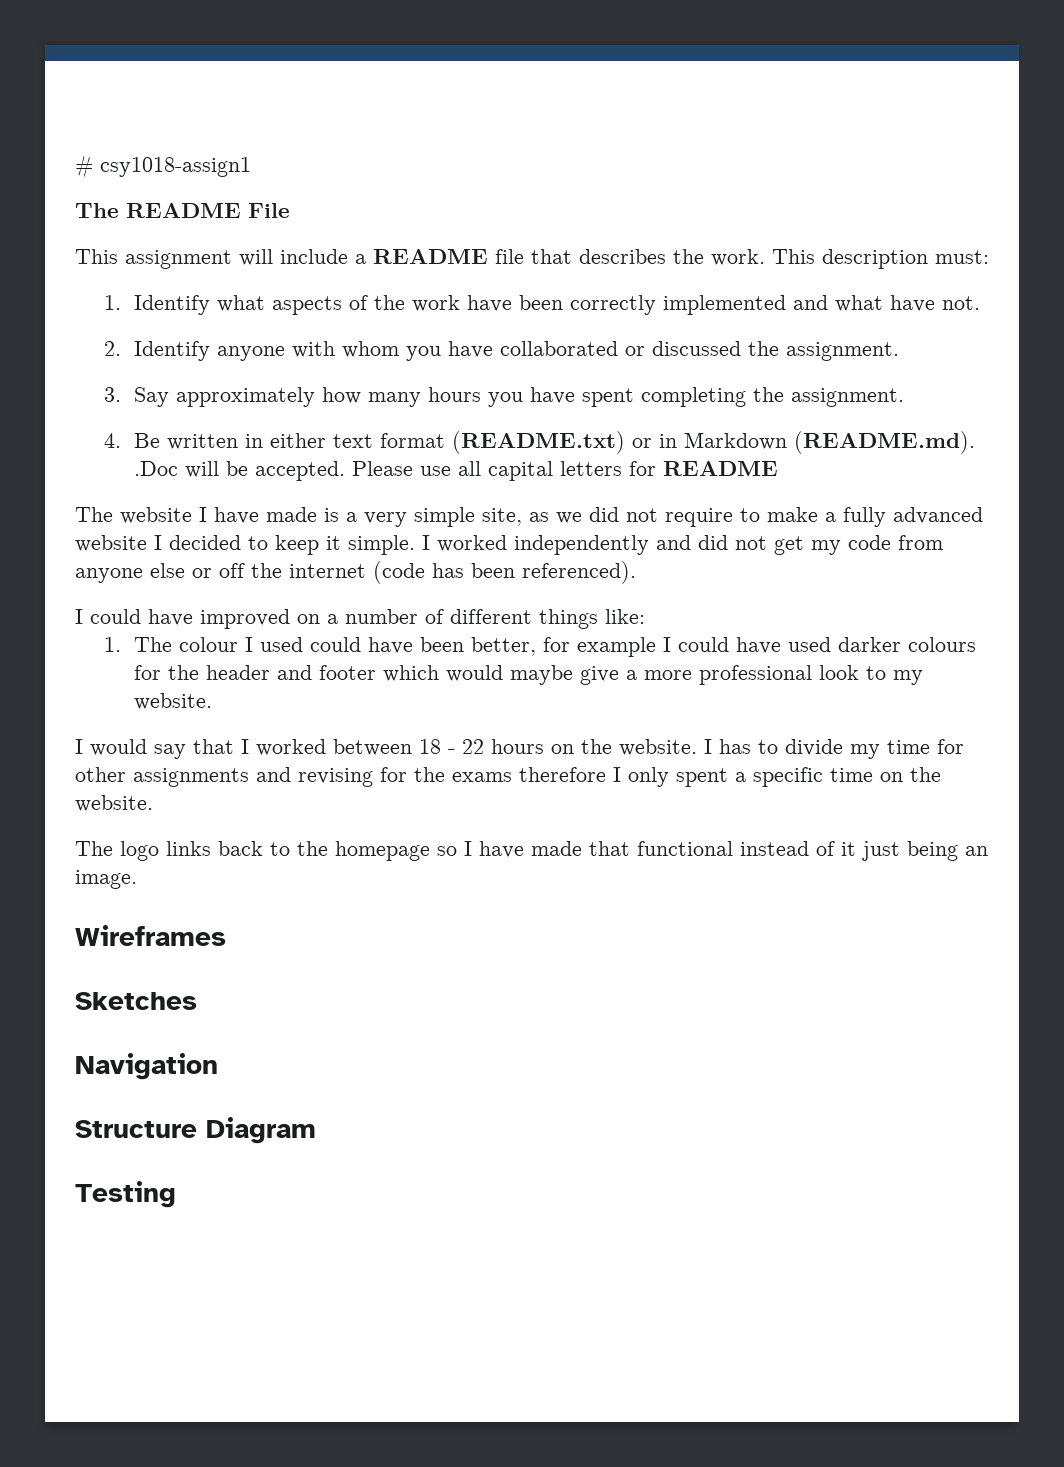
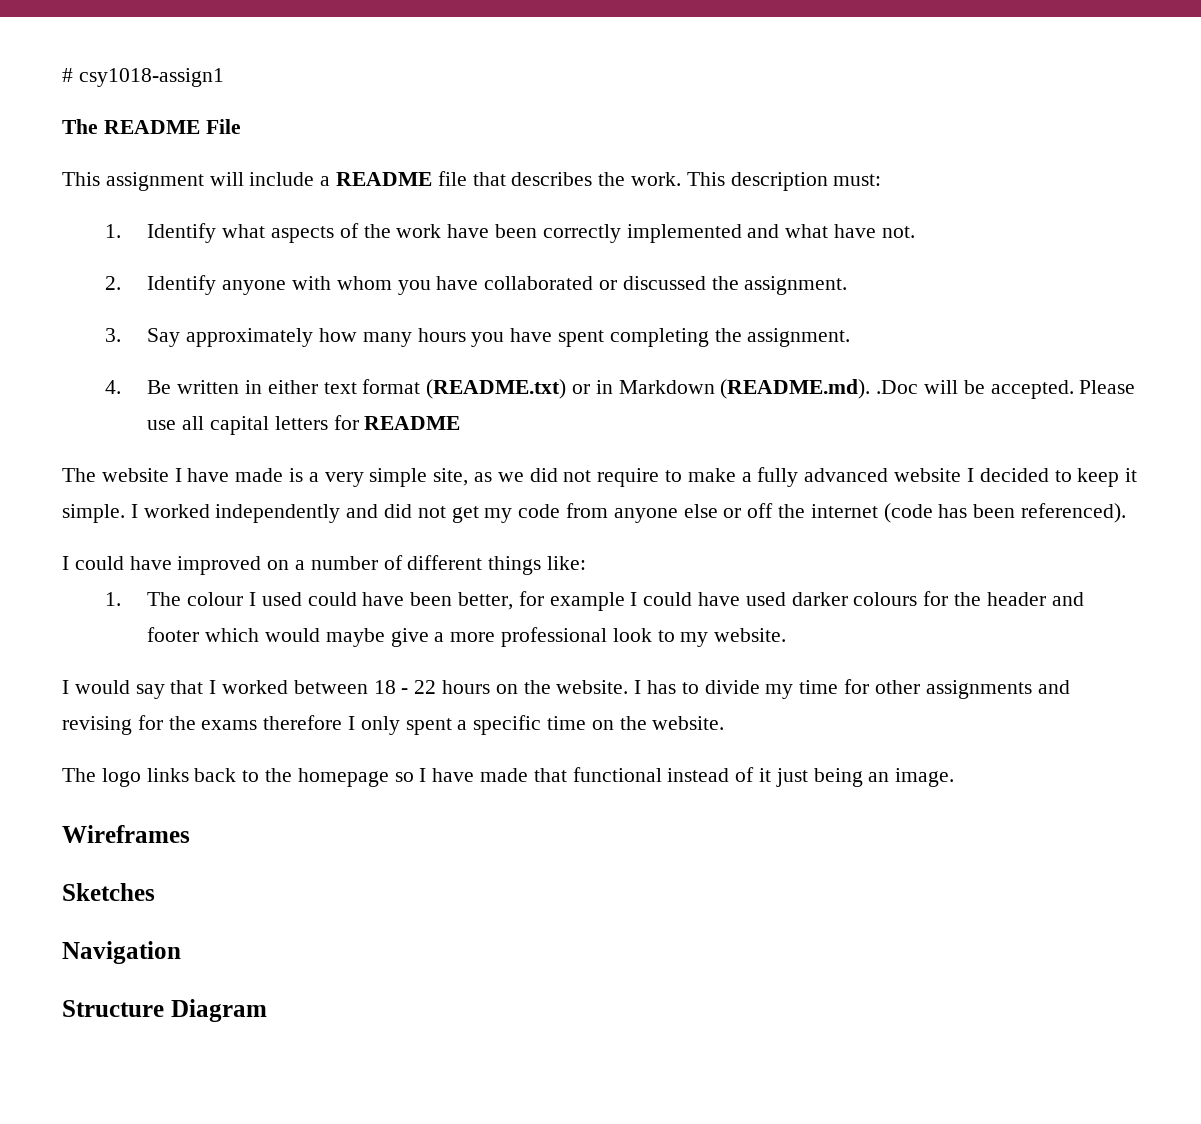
[75,1181,176,1208] // Testing -> (267, 1010) none

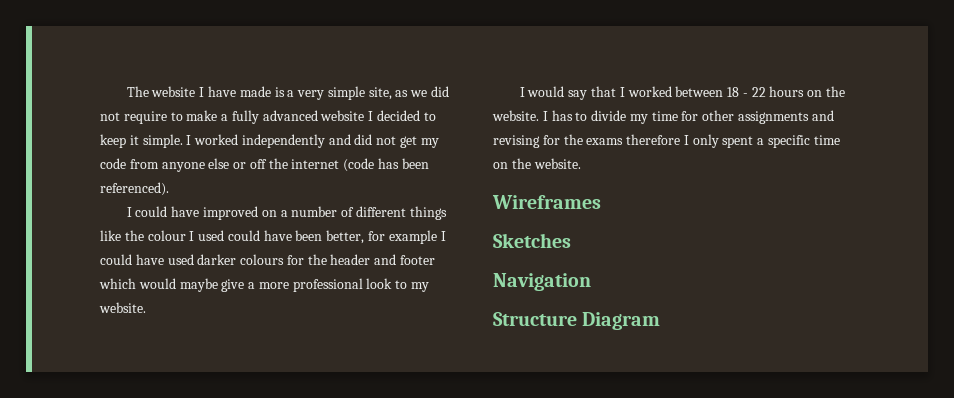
[62,68,224,87] [62,119,241,134] [62,171,882,191] [104,223,915,243] [104,275,848,295] [104,328,851,347] [104,379,1136,399] [147,415,461,435] # csy1018-assign1 // The README File // This assignment will include a README file that describes the work. This description must: // 1. Identify what aspects of the work have been correctly implemented and what have not. // 2. Identify anyone with whom you have collaborated or discussed the assignment. // 3. Say approximately how many hours you have spent completing the assignment. // 4. Be written in either text format (README.txt) or in Markdown (README.md). .Doc will be accepted. Please use all capital letters for README // -> (126, 91) none
[547,556,587,570] [104,592,182,606] like: // 1. The -> [100,230,144,241] like the
[62,767,955,787] // The logo links back to the homepage so I have made that functional instead of it just being an image. -> (581, 163) none

